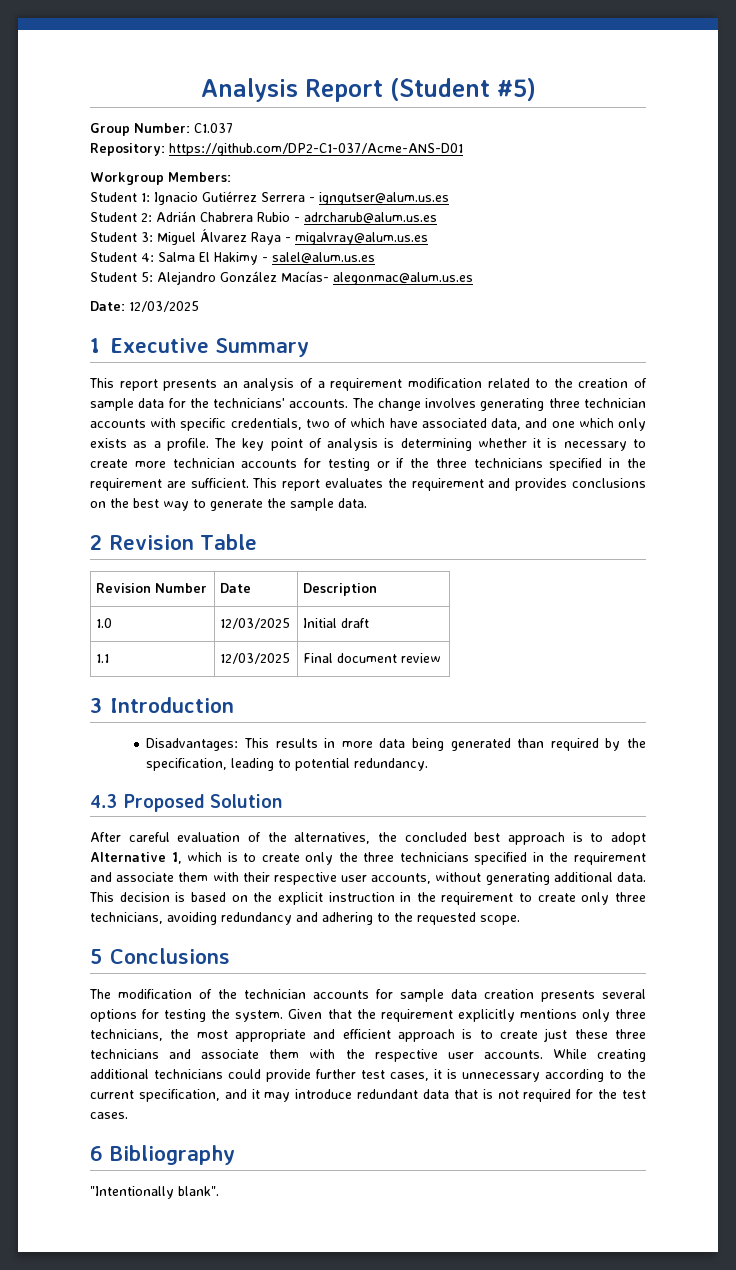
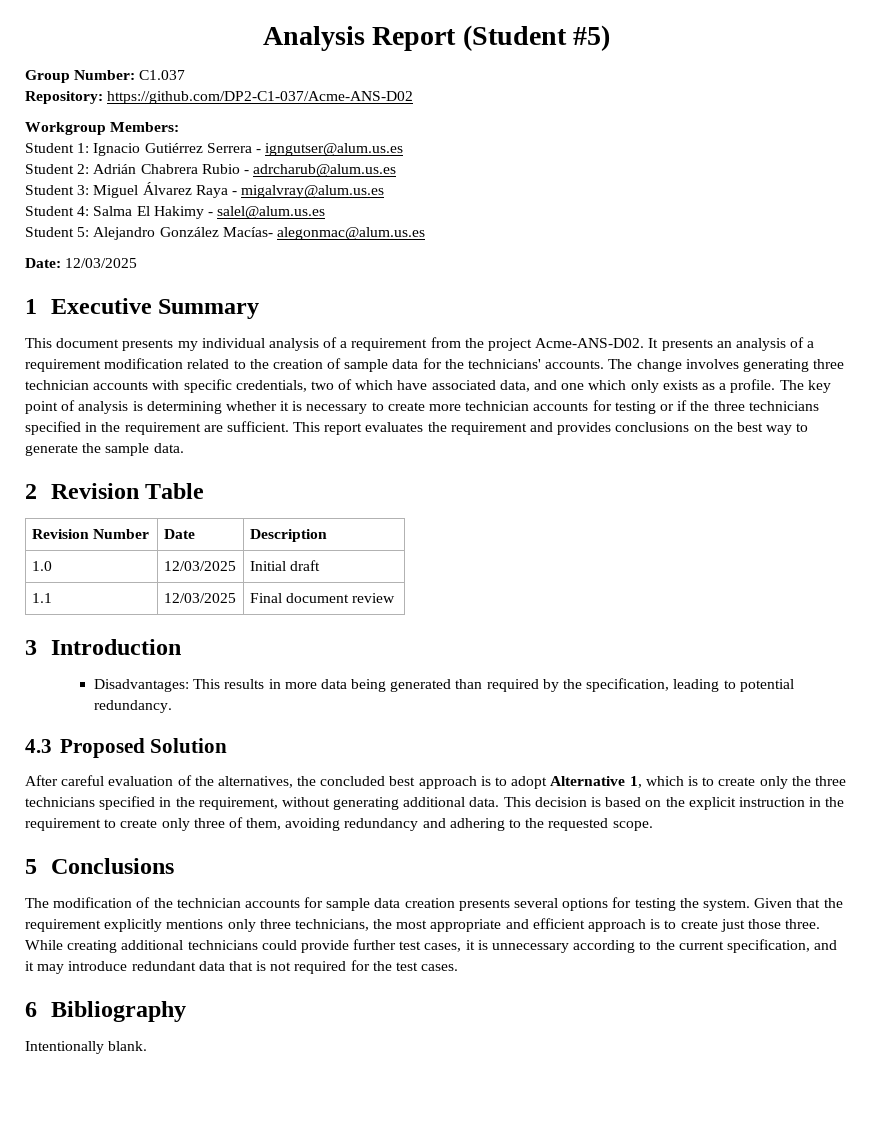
[169,143,463,156] https://github.com/DP2-C1-037/Acme-ANS-D01 -> [107,91,414,104] https://github.com/DP2-C1-037/Acme-ANS-D02
[119,379,158,391] report -> [56,337,659,351] document presents my individual analysis of a requirement from the project Acme-ANS-D02. It
[574,852,647,865] [90,872,432,885] requirement and associate them with their respective user accounts, -> [198,797,278,810] requirement,
[90,912,163,924] technicians, -> [228,817,282,830] of them,
[574,1029,646,1039] [90,1049,543,1062] these three technicians and associate them with the respective user accounts. -> [747,919,821,929] those three.
[90,1186,219,1199] "Intentionally blank". -> [25,1041,148,1054] Intentionally blank.

